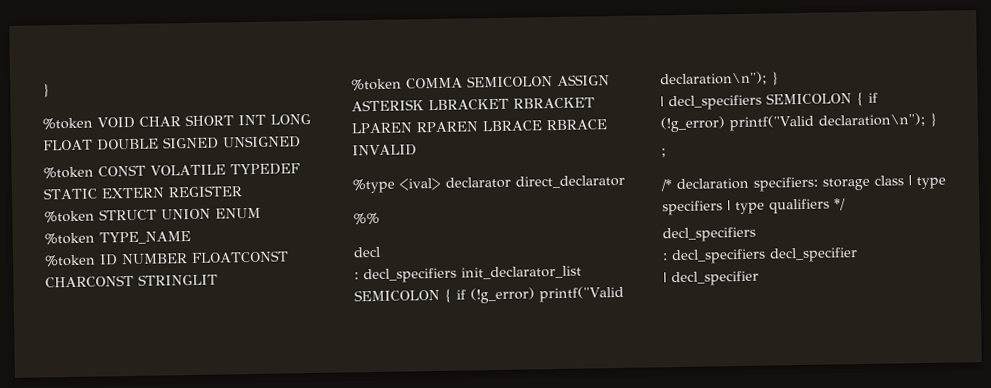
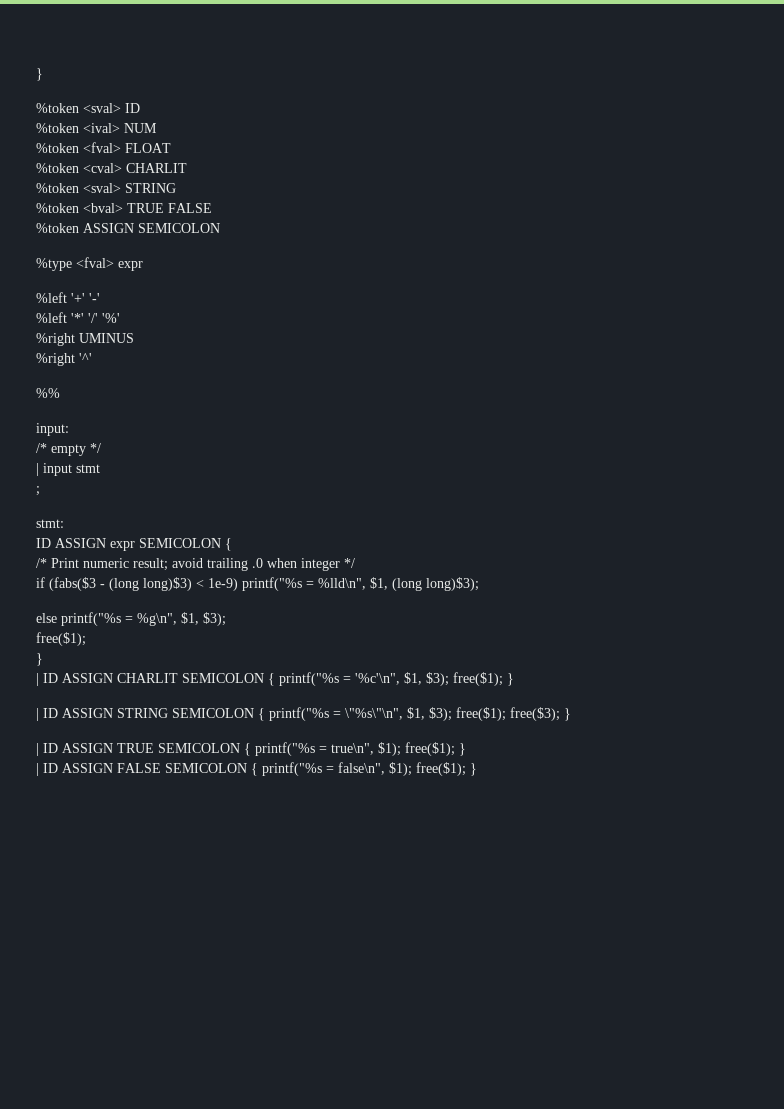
[97,114,311,129] [43,135,301,151] [43,163,300,179] [43,185,243,200] [44,207,261,223] [44,231,191,245] [44,250,289,267] [45,273,218,288] [351,74,610,91] [351,97,595,112] [351,119,607,134] [352,144,417,157] [352,174,625,194] [353,212,380,225] [353,246,381,258] [354,265,582,284] [354,285,624,304] [660,71,779,87] [660,91,878,111] [660,112,937,133] [661,148,666,158] [660,175,946,192] [662,198,846,216] [662,226,756,243] [662,247,858,265] [663,270,759,287] VOID CHAR SHORT INT LONG FLOAT DOUBLE SIGNED UNSIGNED // %token CONST VOLATILE TYPEDEF STATIC EXTERN REGISTER // %token STRUCT UNION ENUM // %token TYPE_NAME // %token ID NUMBER FLOATCONST CHARCONST STRINGLIT // %token COMMA SEMICOLON ASSIGN ASTERISK LBRACKET RBRACKET LPAREN RPAREN LBRACE RBRACE INVALID // %type <ival> declarator direct_declarator // %% // decl // : decl_specifiers init_declarator_list SEMICOLON { if (!g_error) printf("Valid declaration\n"); } // | decl_specifiers SEMICOLON { if (!g_error) printf("Valid declaration\n"); } // ; // /* declaration specifiers: storage class | type specifiers | type qualifiers */ // decl_specifiers // : decl_specifiers decl_specifier // | decl_specifier -> [83,103,140,113] [36,123,157,133] [36,142,171,153] [36,163,187,173] [36,183,176,193] [36,203,212,213] [36,223,220,233] [36,257,143,271] [36,292,100,303] [36,312,120,323] [36,333,134,346] [36,353,92,366] [36,388,60,398] [36,423,69,436] [36,443,101,456] [36,463,100,476] [36,486,40,496] [36,519,64,528] [36,538,232,551] [36,558,355,571] [36,577,479,591] [36,612,226,626] [36,632,86,646] [36,653,43,666] [36,672,514,686] [36,707,571,721] [36,742,466,756] [36,762,477,776] <sval> ID // %token <ival> NUM // %token <fval> FLOAT // %token <cval> CHARLIT // %token <sval> STRING // %token <bval> TRUE FALSE // %token ASSIGN SEMICOLON // %type <fval> expr // %left '+' '-' // %left '*' '/' '%' // %right UMINUS // %right '^' // %% // input: // /* empty */ // | input stmt // ; // stmt: // ID ASSIGN expr SEMICOLON { // /* Print numeric result; avoid trailing .0 when integer */ // if (fabs($3 - (long long)$3) < 1e-9) printf("%s = %lld\n", $1, (long long)$3); // else printf("%s = %g\n", $1, $3); // free($1); // } // | ID ASSIGN CHARLIT SEMICOLON { printf("%s = '%c'\n", $1, $3); free($1); } // | ID ASSIGN STRING SEMICOLON { printf("%s = \"%s\"\n", $1, $3); free($1); free($3); } // | ID ASSIGN TRUE SEMICOLON { printf("%s = true\n", $1); free($1); } // | ID ASSIGN FALSE SEMICOLON { printf("%s = false\n", $1); free($1); }

